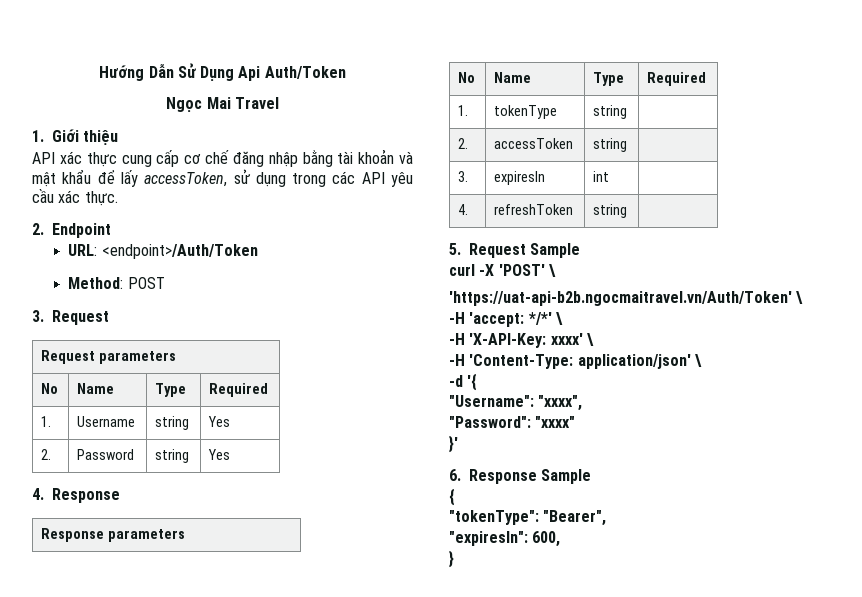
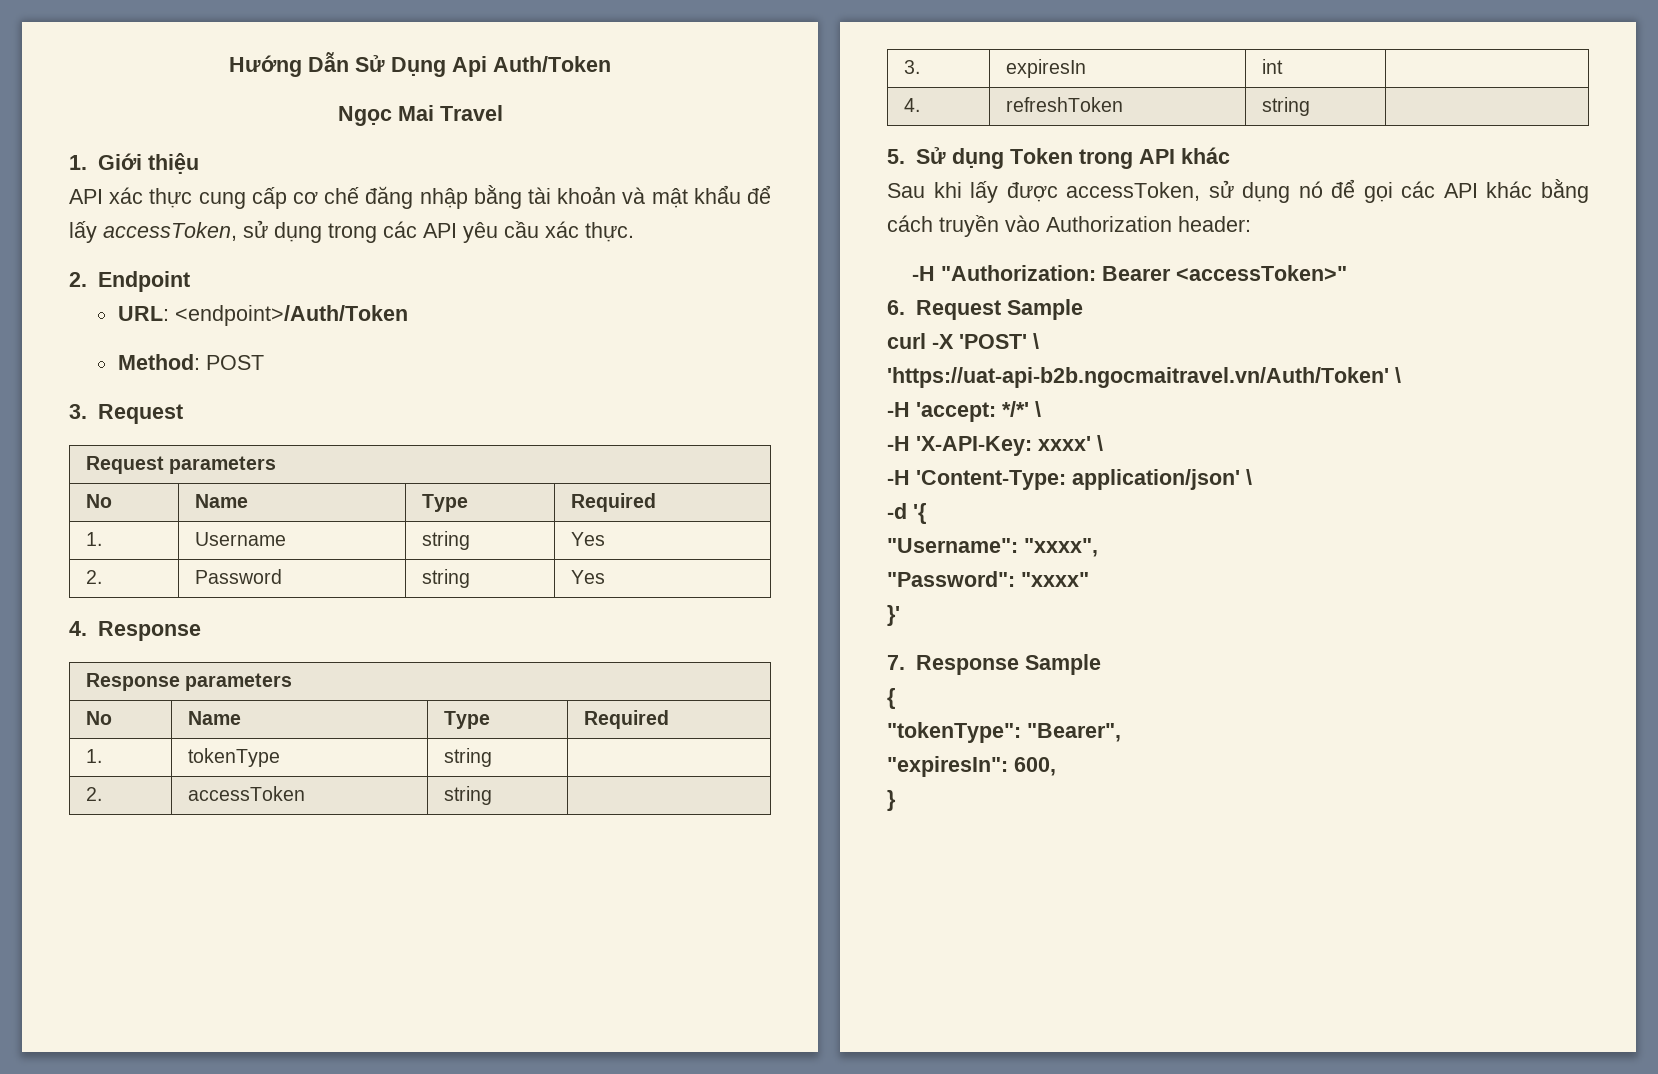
(461, 249) none -> [915,147,1230,169] [887,179,1589,203] [887,215,1251,237] [912,265,1348,281] [887,300,905,315] Sử dụng Token trong API khác // Sau khi lấy được accessToken, sử dụng nó để gọi các API khác bằng cách truyền vào Authorization header: // -H "Authorization: Bearer <accessToken>" // 6.
[449,469,461,481] 6. -> [887,655,905,670] 7.

